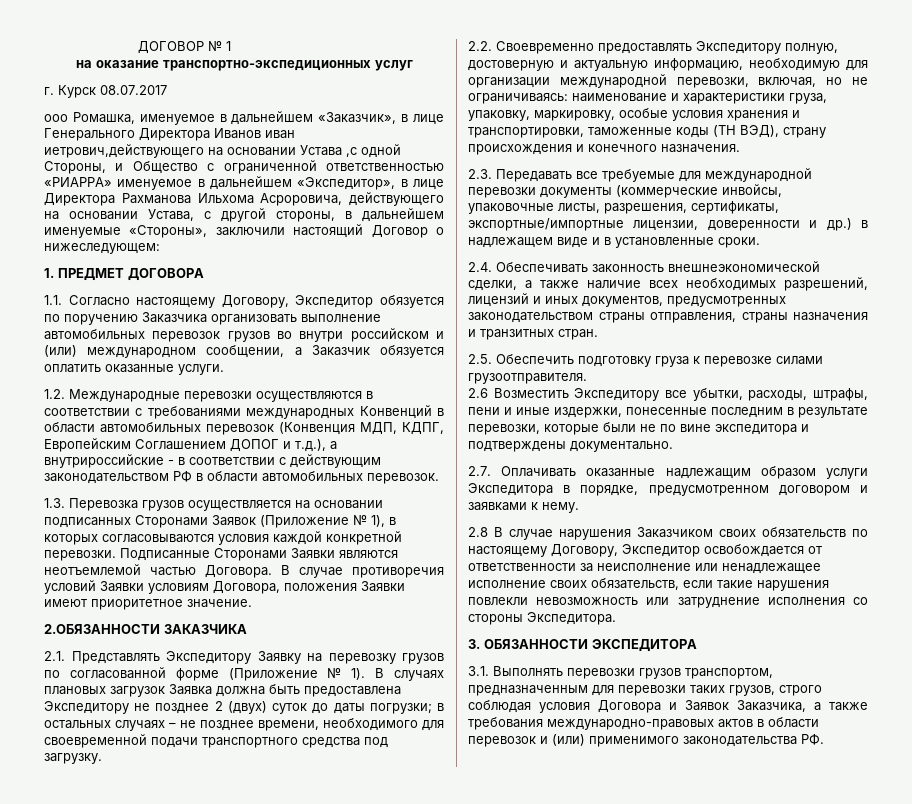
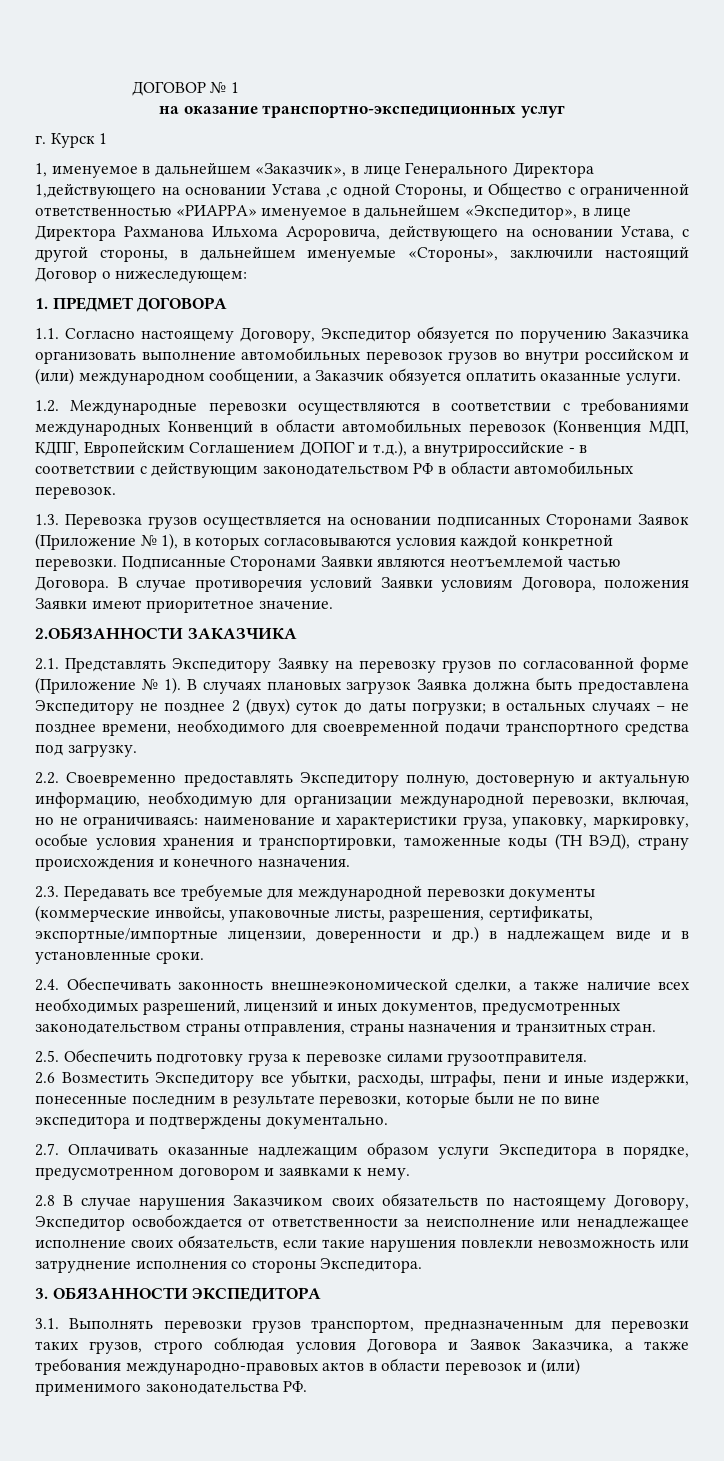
[100,85,167,95] [44,112,135,124] 08.07.2017 // ооо Ромашка, -> [99,133,108,144] [35,163,47,177] 1 // 1,
[214,128,295,139] [44,144,204,158] Иванов иван иетрович,действующего -> [35,183,156,199] 1,действующего

